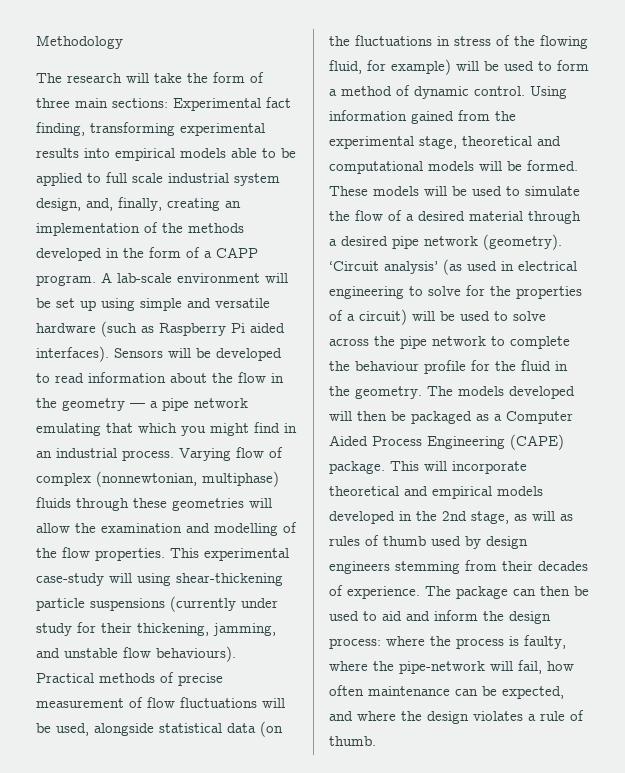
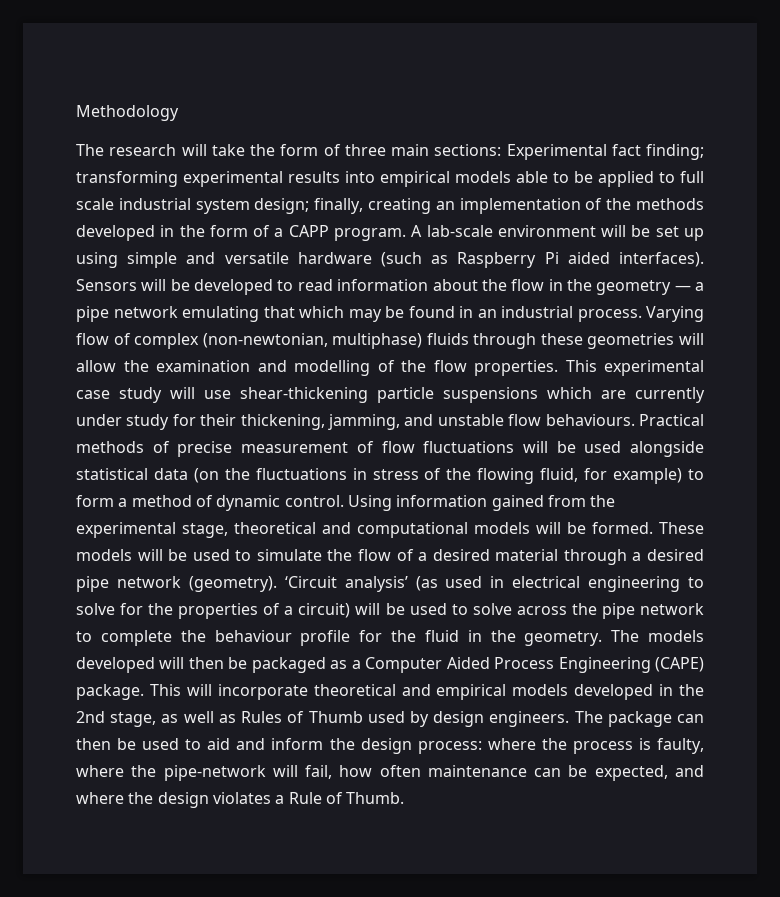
[36,122,85,136] finding, -> [646,144,704,160] finding;
[36,198,113,211] design, and, -> [254,198,310,214] design;
[181,422,280,436] you might find -> [348,306,455,322] may be found
[96,471,197,487] (nonnewtonian, -> [202,333,328,348] (non-newtonian,
[36,573,283,586] [36,596,236,612] case-study will using shear-thickening particle suspensions (currently -> [76,387,705,403] case study will use shear-thickening particle suspensions which are currently
[156,646,236,662] behaviours). -> [545,414,635,426] behaviours.
[56,723,89,736] used, -> [584,441,622,453] used
[456,61,534,71] will be used -> (683, 476) none
[532,511,573,521] [329,535,528,549] [329,560,588,574] [329,585,420,599] will as rules of thumb used by design engineers stemming from their decades of experience. -> [183,711,570,727] well as Rules of Thumb used by design engineers.
[540,710,584,721] [329,736,376,746] rule of thumb. -> [288,792,405,804] Rule of Thumb.

